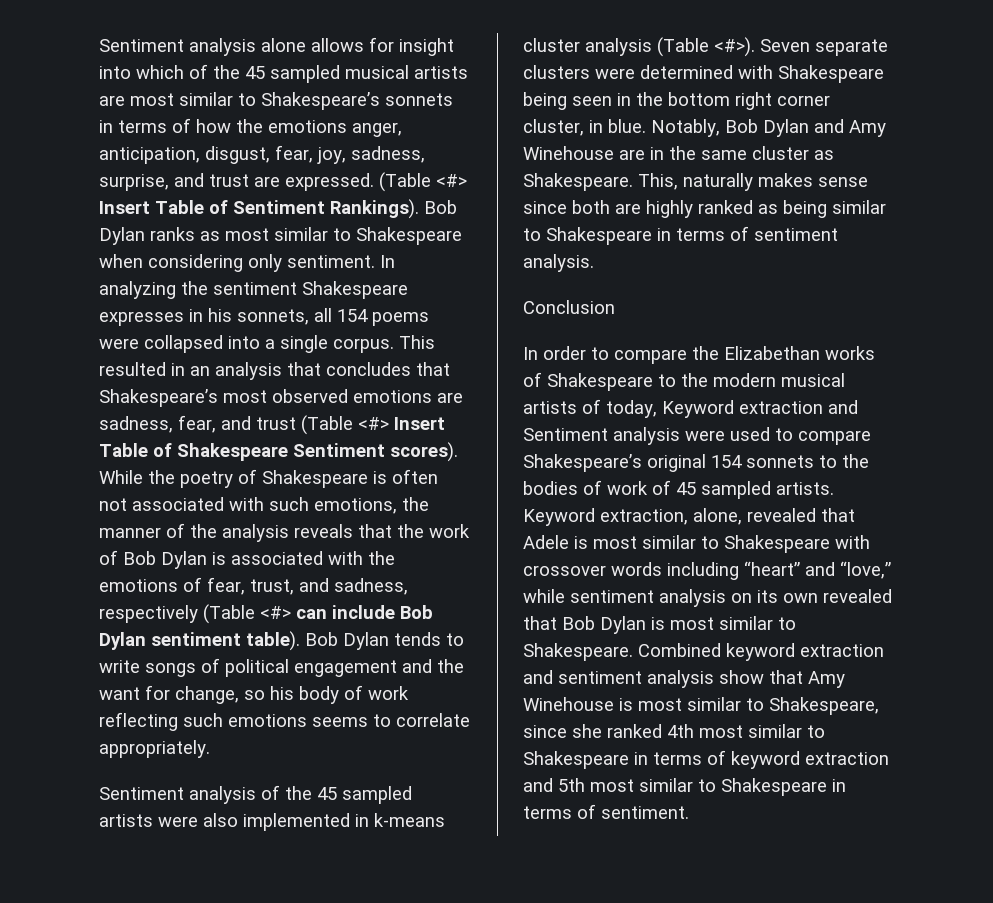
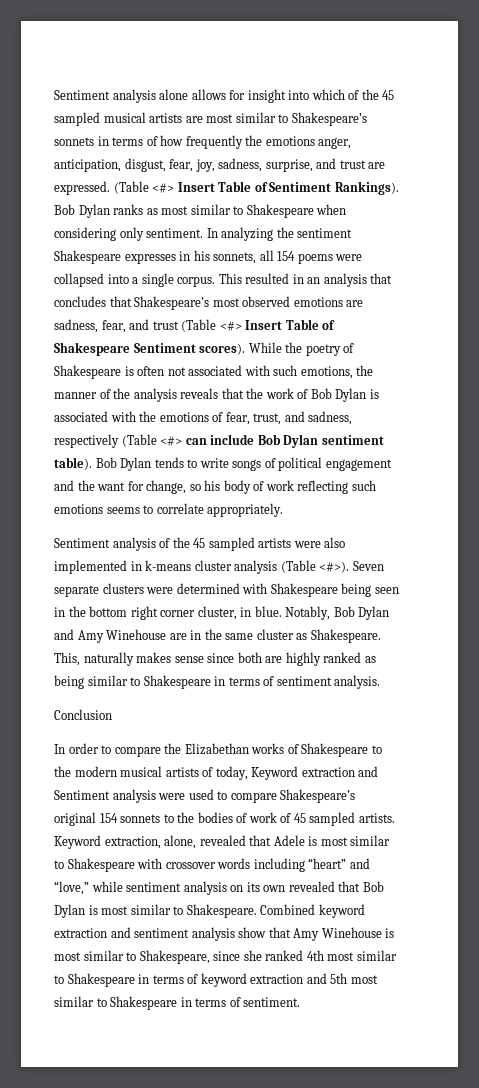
(231, 126) none -> [185,135,243,149] frequently

